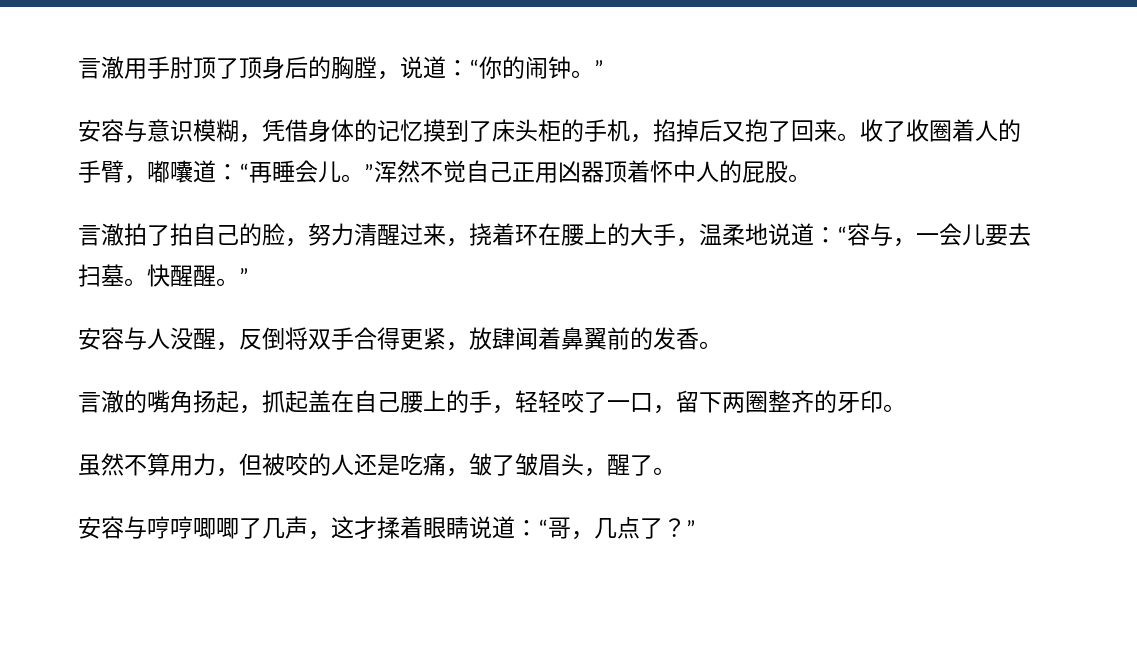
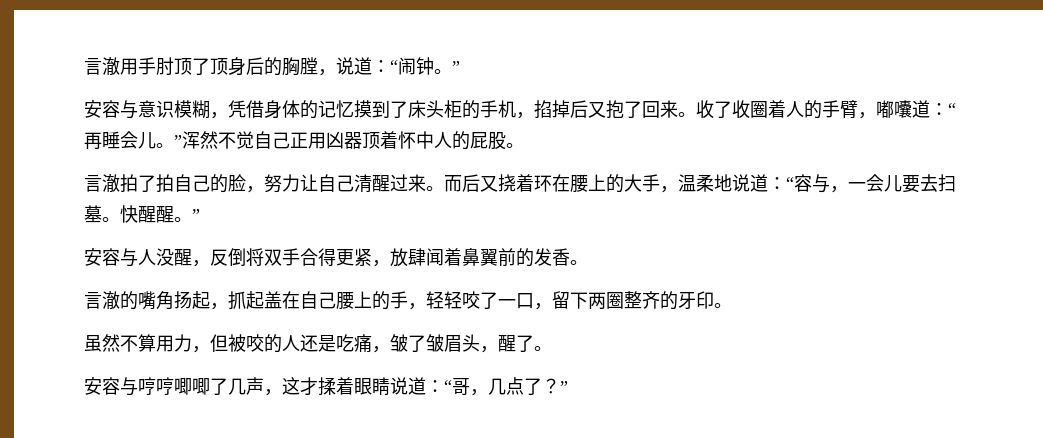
[479,56,525,79] 你的 -> (398, 66) none
(354, 234) none -> [300,174,354,192] 让自己
[446,238,469,247] ， -> [426,174,498,192] 。而后又

